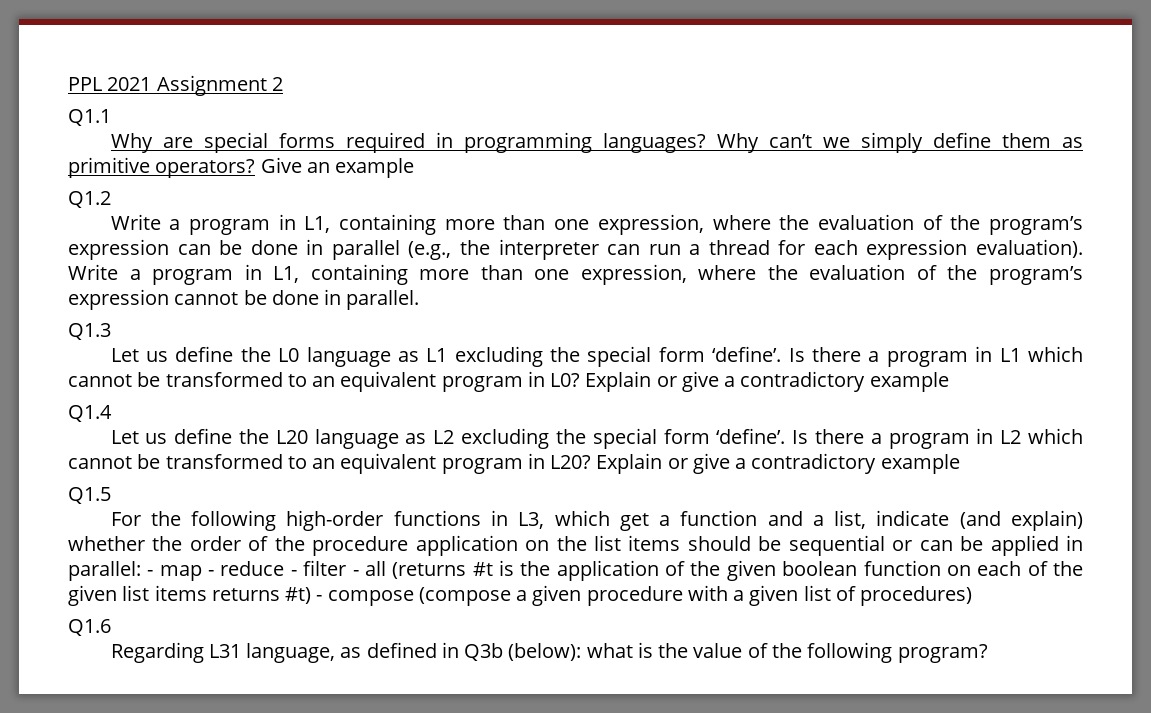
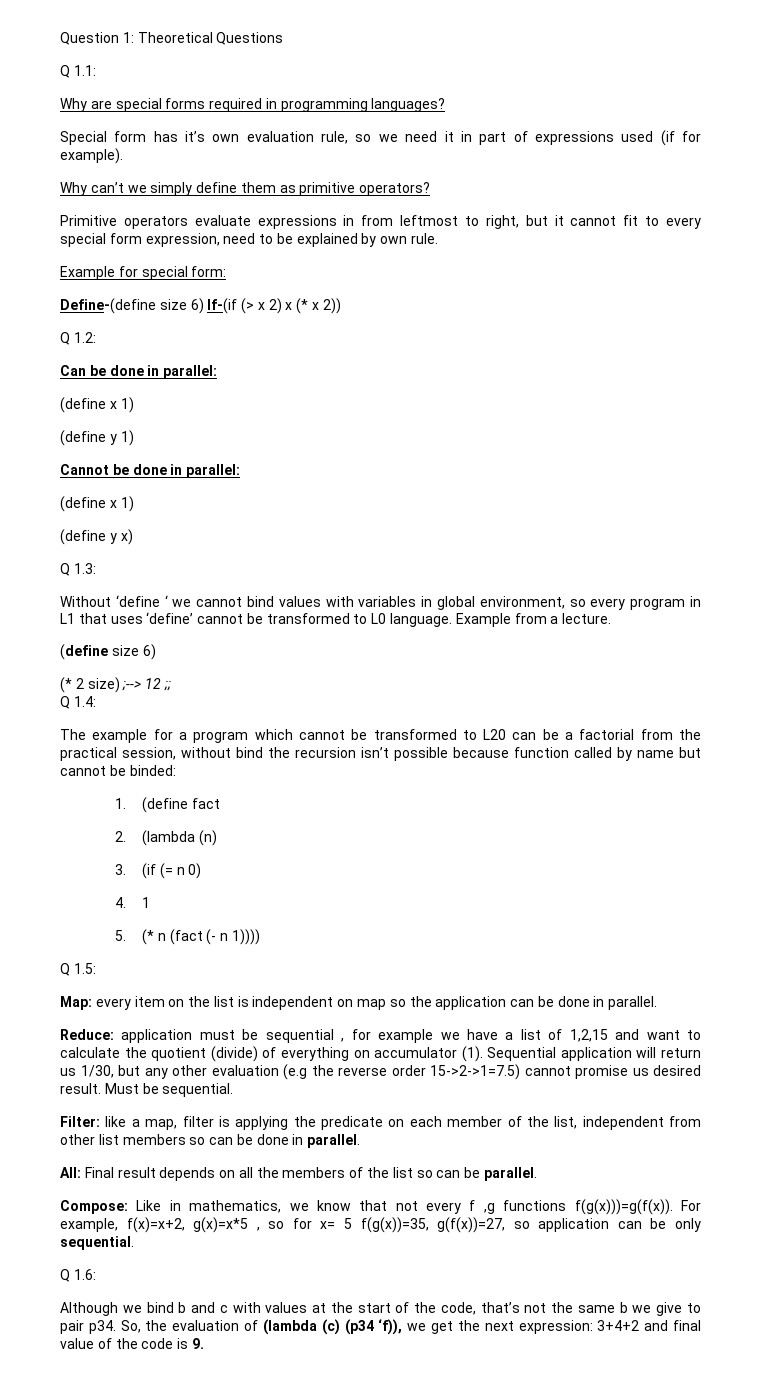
[68,75,283,96] [68,109,111,126] PPL 2021 Assignment 2 // Q1.1 -> [60,32,284,45] [60,65,96,78] Question 1: Theoretical Questions // Q 1.1:
(706, 143) none -> [60,130,702,146] [60,148,123,164] // Special form has it’s own evaluation rule, so we need it in part of expressions used (if for example). //
[260,157,415,178] [68,191,111,208] [110,214,1084,235] [68,239,1083,260] [68,264,1083,285] [68,289,420,310] [68,323,111,340] [110,346,1084,367] [68,371,949,392] [68,405,112,422] [110,428,1084,449] [68,453,960,474] [68,487,111,504] [110,510,1083,531] [68,535,1084,556] [68,560,1084,581] [68,585,973,606] [68,619,111,636] [110,642,988,663] Give an example // Q1.2 // Write a program in L1, containing more than one expression, where the evaluation of the program’s expression can be done in parallel (e.g., the interpreter can run a thread for each expression evaluation). Write a program in L1, containing more than one expression, where the evaluation of the program’s expression cannot be done in parallel. // Q1.3 // Let us define the L0 language as L1 excluding the special form ‘define’. Is there a program in L1 which cannot be transformed to an equivalent program in L0? Explain or give a contradictory example // Q1.4 // Let us define the L20 language as L2 excluding the special form ‘define’. Is there a program in L2 which cannot be transformed to an equivalent program in L20? Explain or give a contradictory example // Q1.5 // For the following high-order functions in L3, which get a function and a list, indicate (and explain) whether the order of the procedure application on the list items should be sequential or can be applied in parallel: - map - reduce - filter - all (returns #t is the application of the given boolean function on each of the given list items returns #t) - compose (compose a given procedure with a given list of procedures) // Q1.6 // Regarding L31 language, as defined in Q3b (below): what is the value of the following program? -> [60,215,701,229] [60,233,439,247] [60,266,227,280] [60,298,341,314] [60,332,96,345] [60,365,218,379] [60,397,134,413] [60,430,134,446] [60,464,241,478] [60,496,134,512] [60,529,133,545] [60,563,96,576] [60,595,701,610] [60,612,612,627] [60,644,156,660] [60,677,171,693] [60,696,96,709] [60,729,701,743] [60,747,701,761] [60,765,176,776] [114,797,220,813] [114,830,217,846] [114,863,202,879] [114,897,151,908] [114,929,260,945] [60,963,96,976] [60,996,658,1010] [60,1029,701,1043] [60,1046,701,1062] [60,1064,701,1080] [60,1083,234,1097] [60,1116,701,1130] [60,1134,361,1148] [60,1167,537,1181] [60,1199,701,1215] [60,1217,701,1233] [60,1236,134,1250] [60,1269,96,1282] [60,1302,702,1316] [60,1319,702,1335] [60,1338,204,1349] // Primitive operators evaluate expressions in from leftmost to right, but it cannot fit to every special form expression, need to be explained by own rule. // Example for special form: // Define-(define size 6) If-(if (> x 2) x (* x 2)) // Q 1.2: // Can be done in parallel: // (define x 1) // (define y 1) // Cannot be done in parallel: // (define x 1) // (define y x) // Q 1.3: // Without ‘define ‘ we cannot bind values with variables in global environment, so every program in L1 that uses ‘define’ cannot be transformed to L0 language. Example from a lecture. // (define size 6) // (* 2 size) ;--> 12 ;; // Q 1.4: // The example for a program which cannot be transformed to L20 can be a factorial from the practical session, without bind the recursion isn’t possible because function called by name but cannot be binded: // 1. (define fact // 2. (lambda (n) // 3. (if (= n 0) // 4. 1 // 5. (* n (fact (- n 1)))) // Q 1.5: // Map: every item on the list is independent on map so the application can be done in parallel. // Reduce: application must be sequential , for example we have a list of 1,2,15 and want to calculate the quotient (divide) of everything on accumulator (1). Sequential application will return us 1/30, but any other evaluation (e.g the reverse order 15->2->1=7.5) cannot promise us desired result. Must be sequential. // Filter: like a map, filter is applying the predicate on each member of the list, independent from other list members so can be done in parallel. // All: Final result depends on all the members of the list so can be parallel. // Compose: Like in mathematics, we know that not every f ,g functions f(g(x)))=g(f(x)). For example, f(x)=x+2, g(x)=x*5 , so for x= 5 f(g(x))=35, g(f(x))=27, so application can be only sequential. // Q 1.6: // Although we bind b and c with values at the start of the code, that’s not the same b we give to pair p34. So, the evaluation of (lambda (c) (p34 ‘f)), we get the next expression: 3+4+2 and final value of the code is 9.

